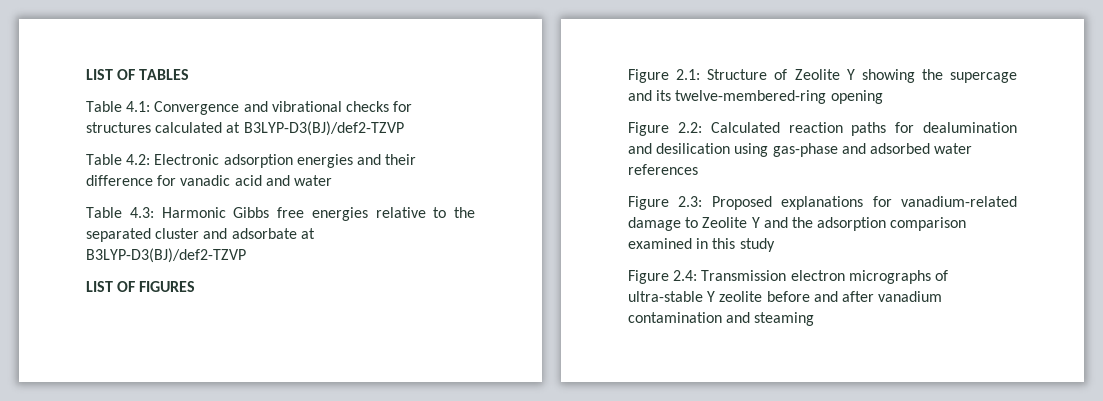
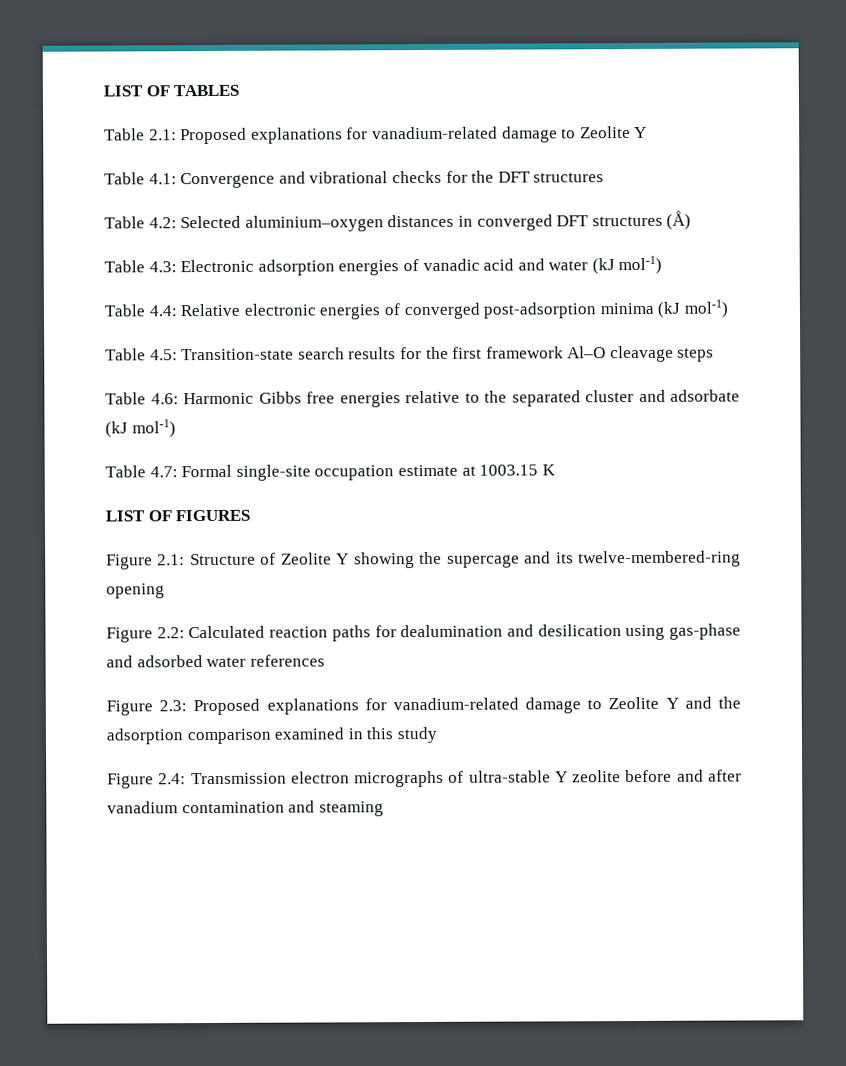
(190, 74) none -> [104,126,648,145] // Table 2.1: Proposed explanations for vanadium-related damage to Zeolite Y
[86,121,404,136] structures calculated at B3LYP-D3(BJ)/def2-TZVP -> [471,170,605,183] the DFT structures
[154,154,417,168] [86,175,177,186] Electronic adsorption energies and their difference for -> [180,210,692,232] [104,259,419,276] Selected aluminium–oxygen distances in converged DFT structures (Å) // Table 4.3: Electronic adsorption energies of
[86,207,154,218] // Table 4.3: -> [591,255,663,275] [104,299,728,320] [105,345,715,363] [105,392,179,405] (kJ mol-1) // Table 4.4: Relative electronic energies of converged post-adsorption minima (kJ mol-1) // Table 4.5: Transition-state search results for the first framework Al–O cleavage steps // Table 4.6:
[300,228,315,239] [86,248,246,263] at B3LYP-D3(BJ)/def2-TZVP -> [105,419,176,438] [105,464,556,481] (kJ mol-1) // Table 4.7: Formal single-site occupation estimate at 1003.15 K

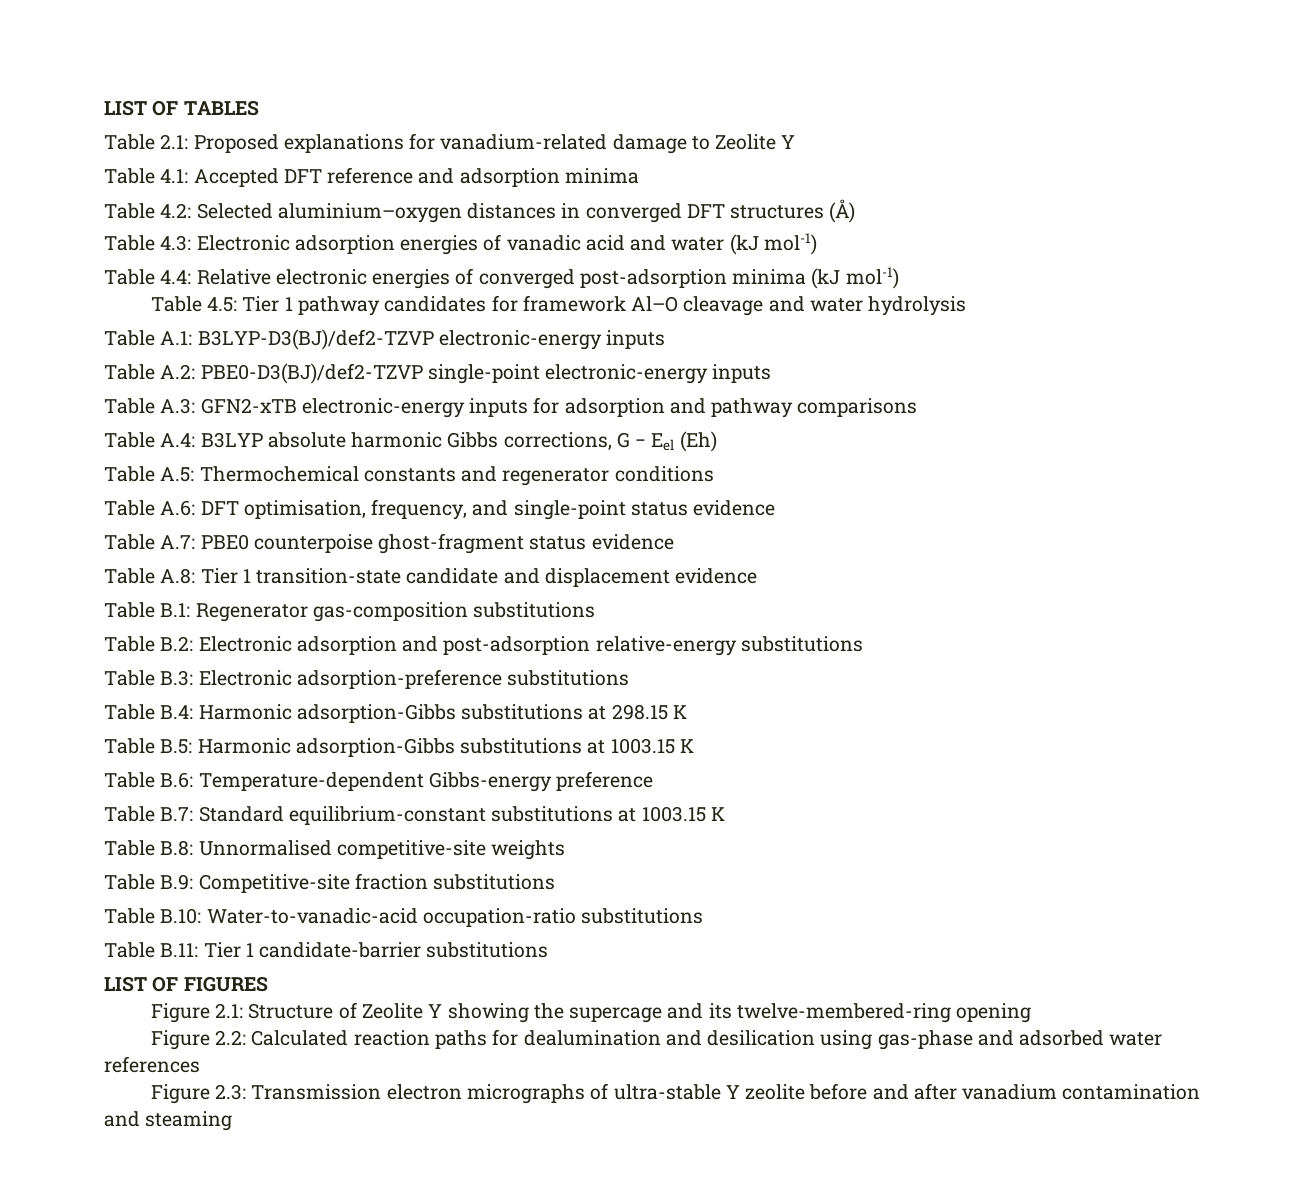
[180,170,605,189] Convergence and vibrational checks for the DFT structures -> [193,167,639,187] Accepted DFT reference and adsorption minima
[181,345,715,363] [105,389,740,408] [105,419,176,438] [105,464,556,481] Transition-state search results for the first framework Al–O cleavage steps // Table 4.6: Harmonic Gibbs free energies relative to the separated cluster and adsorbate (kJ mol-1) // Table 4.7: Formal single-site occupation estimate at 1003.15 K -> [242,295,967,316] [104,329,666,350] [104,363,772,384] [104,397,918,418] [104,431,717,452] [104,466,714,486] [104,499,776,520] [104,533,674,554] [104,568,758,587] [104,602,596,622] [104,636,863,656] [104,669,630,689] [104,704,687,723] [104,738,694,757] [104,771,654,792] [104,806,725,825] [104,840,566,860] [104,873,556,893] [104,908,704,927] [104,942,549,958] Tier 1 pathway candidates for framework Al–O cleavage and water hydrolysis // Table A.1: B3LYP-D3(BJ)/def2-TZVP electronic-energy inputs // Table A.2: PBE0-D3(BJ)/def2-TZVP single-point electronic-energy inputs // Table A.3: GFN2-xTB electronic-energy inputs for adsorption and pathway comparisons // Table A.4: B3LYP absolute harmonic Gibbs corrections, G − Eel (Eh) // Table A.5: Thermochemical constants and regenerator conditions // Table A.6: DFT optimisation, frequency, and single-point status evidence // Table A.7: PBE0 counterpoise ghost-fragment status evidence // Table A.8: Tier 1 transition-state candidate and displacement evidence // Table B.1: Regenerator gas-composition substitutions // Table B.2: Electronic adsorption and post-adsorption relative-energy substitutions // Table B.3: Electronic adsorption-preference substitutions // Table B.4: Harmonic adsorption-Gibbs substitutions at 298.15 K // Table B.5: Harmonic adsorption-Gibbs substitutions at 1003.15 K // Table B.6: Temperature-dependent Gibbs-energy preference // Table B.7: Standard equilibrium-constant substitutions at 1003.15 K // Table B.8: Unnormalised competitive-site weights // Table B.9: Competitive-site fraction substitutions // Table B.10: Water-to-vanadic-acid occupation-ratio substitutions // Table B.11: Tier 1 candidate-barrier substitutions
[193,696,741,716] [106,726,437,745] [107,773,187,789] Proposed explanations for vanadium-related damage to Zeolite Y and the adsorption comparison examined in this study // Figure 2.4: -> (247, 1092) none

